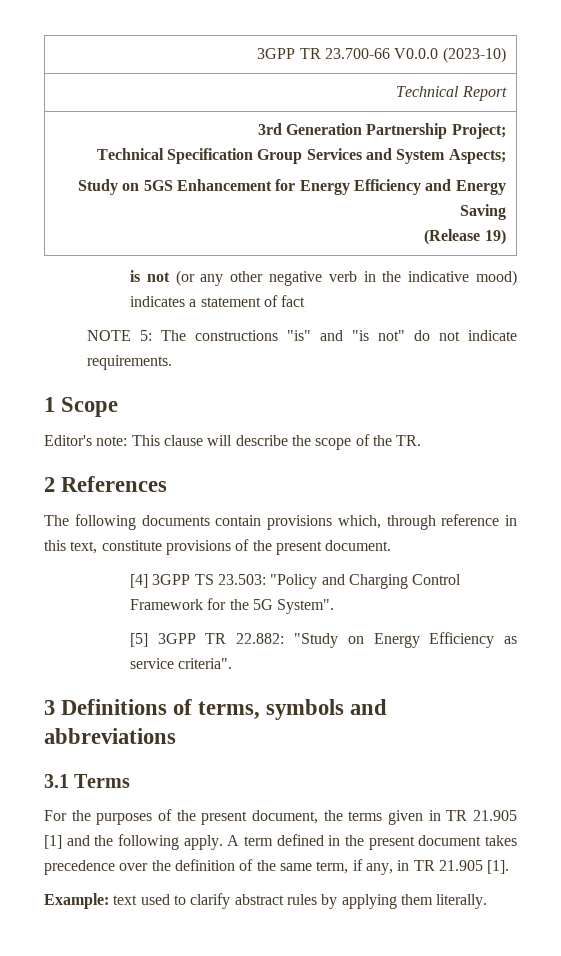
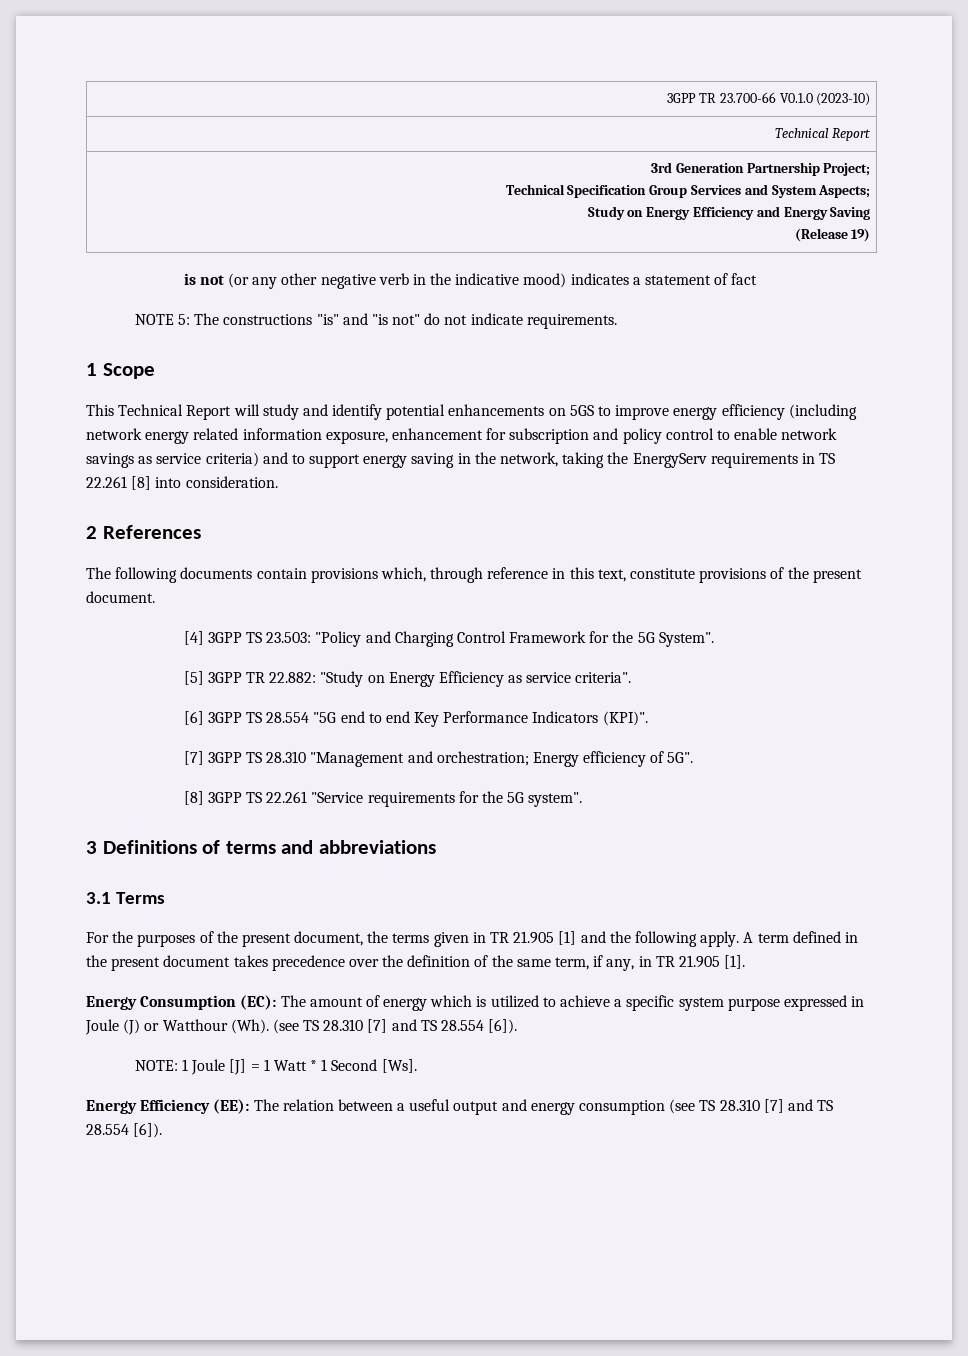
[394,48,439,59] V0.0.0 -> [779,93,813,103] V0.1.0
[143,179,296,191] 5GS Enhancement for -> (644, 213) none
[44,434,422,450] Editor's note: This clause will describe the scope of the TR. -> [86,404,857,420] [86,428,838,444] [86,452,836,468] [86,476,278,490] This Technical Report will study and identify potential enhancements on 5GS to improve energy efficiency (including network energy related information exposure, enhancement for subscription and policy control to enable network savings as service criteria) and to support energy saving in the network, taking the EnergyServ requirements in TS 22.261 [8] into consideration.
(233, 663) none -> [183,711,648,727] [183,751,694,767] [183,791,583,807] // [6] 3GPP TS 28.554 "5G end to end Key Performance Indicators (KPI)". // [7] 3GPP TS 28.310 "Management and orchestration; Energy efficiency of 5G". // [8] 3GPP TS 22.261 "Service requirements for the 5G system".
[198,699,345,720] terms, symbols -> [225,841,276,854] terms
[44,893,488,909] Example: text used to clarify abstract rules by applying them literally. -> [86,995,865,1011] [85,1019,518,1035] [134,1059,417,1075] [86,1099,834,1115] [86,1123,163,1138] Energy Consumption (EC): The amount of energy which is utilized to achieve a specific system purpose expressed in Joule (J) or Watthour (Wh). (see TS 28.310 [7] and TS 28.554 [6]). // NOTE: 1 Joule [J] = 1 Watt * 1 Second [Ws]. // Energy Efficiency (EE): The relation between a useful output and energy consumption (see TS 28.310 [7] and TS 28.554 [6]).

